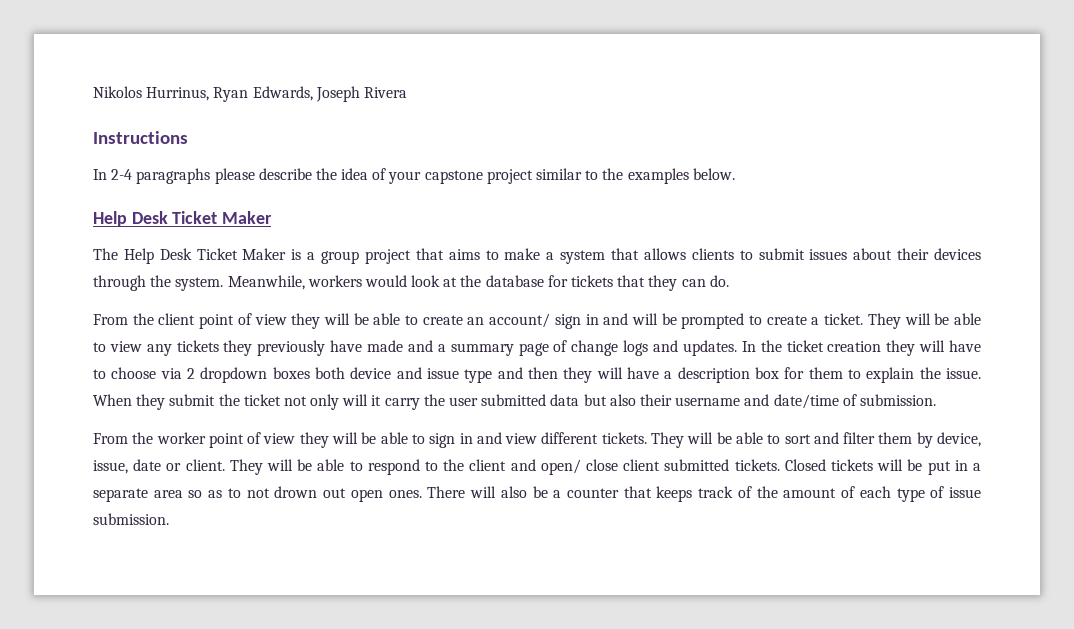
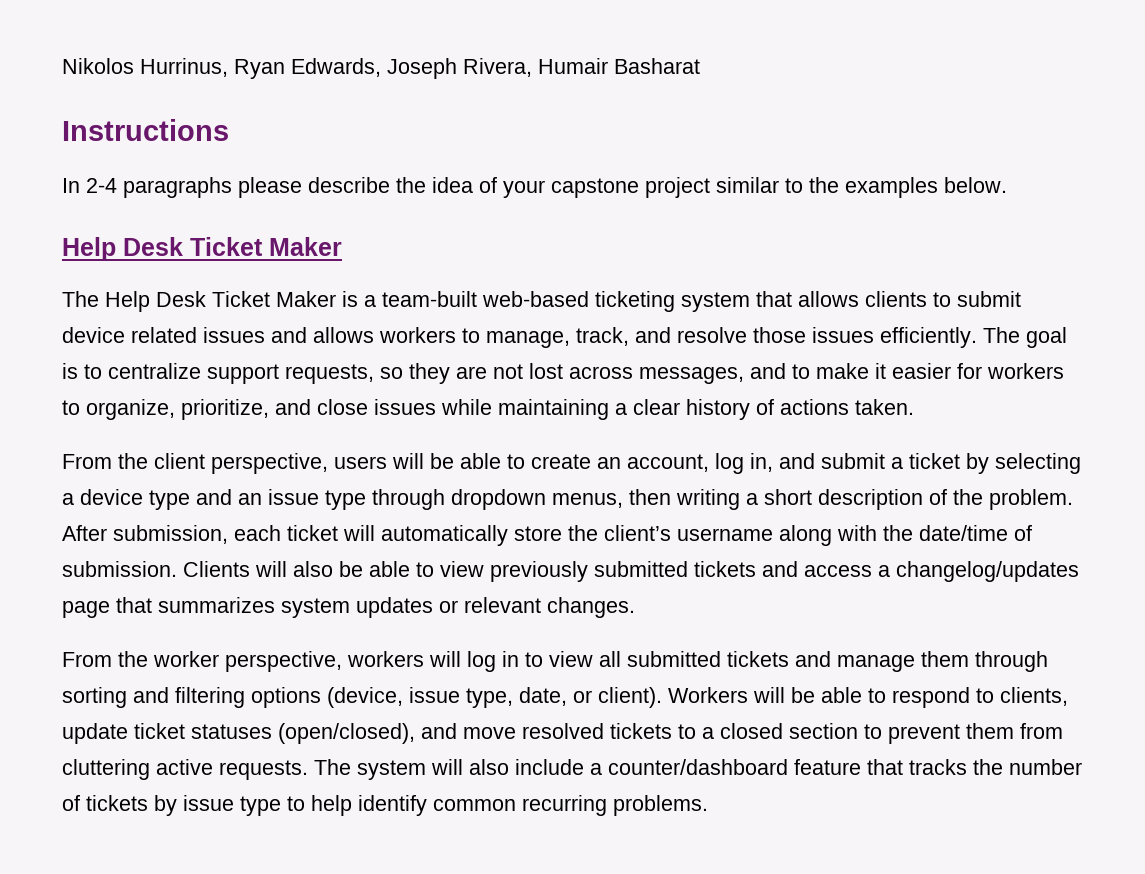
[363,87,407,98] Rivera -> [463,58,700,77] Rivera, Humair Basharat
[321,248,555,264] group project that aims to make a -> [382,291,675,312] team-built web-based ticketing
[809,248,981,260] [93,275,729,291] issues about their devices through the system. Meanwhile, workers would look at the database for tickets that they can do. -> [62,327,1067,348] [62,363,1064,384] [62,399,914,420] device related issues and allows workers to manage, track, and resolve those issues efficiently. The goal is to centralize support requests, so they are not lost across messages, and to make it easier for workers to organize, prioritize, and close issues while maintaining a clear history of actions taken.
[199,313,321,329] point of view they -> [211,453,387,474] perspective, users
[489,313,981,329] [93,340,981,356] [93,367,982,383] [93,394,936,410] [93,432,982,448] [93,459,263,475] account/ sign in and will be prompted to create a ticket. They will be able to view any tickets they previously have made and a summary page of change logs and updates. In the ticket creation they will have to choose via 2 dropdown boxes both device and issue type and then they will have a description box for them to explain the issue. When they submit the ticket not only will it carry the user submitted data but also their username and date/time of submission. // From the worker point of view they will be able to sign in and view different tickets. They will be able to sort and filter them by device, issue, date or client. They -> [627,453,1081,474] [62,489,1073,510] [62,525,1032,546] [62,561,1079,582] [62,597,635,618] [62,651,1048,672] [62,687,748,708] account, log in, and submit a ticket by selecting a device type and an issue type through dropdown menus, then writing a short description of the problem. After submission, each ticket will automatically store the client’s username along with the date/time of submission. Clients will also be able to view previously submitted tickets and access a changelog/updates page that summarizes system updates or relevant changes. // From the worker perspective, workers will log in to view all submitted tickets and manage them through sorting and filtering options (device, issue type, date, or client). Workers
[443,459,982,475] [93,486,982,502] [93,513,169,525] the client and open/ close client submitted tickets. Closed tickets will be put in a separate area so as to not drown out open ones. There will also be a counter that keeps track of the amount of each type of issue submission. -> [1000,687,1068,706] [62,723,1063,744] [62,759,1082,780] [62,795,708,816] clients, update ticket statuses (open/closed), and move resolved tickets to a closed section to prevent them from cluttering active requests. The system will also include a counter/dashboard feature that tracks the number of tickets by issue type to help identify common recurring problems.

